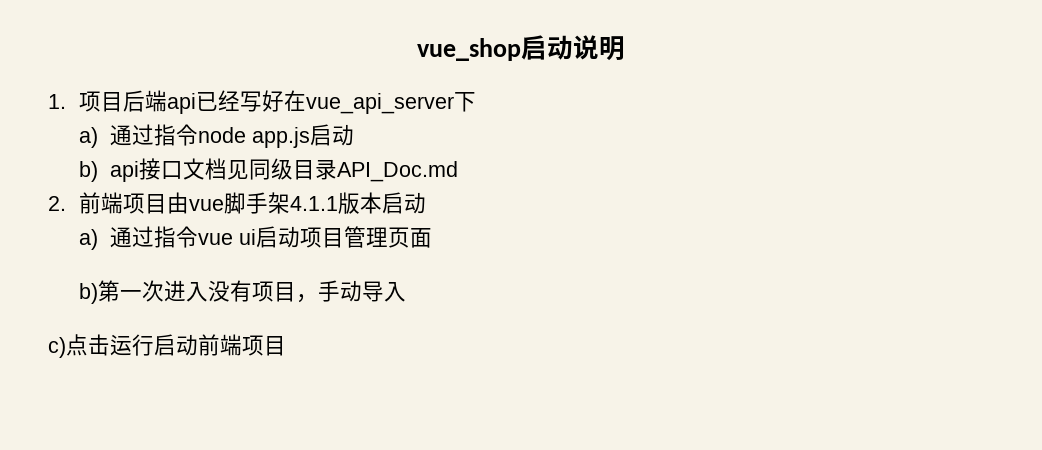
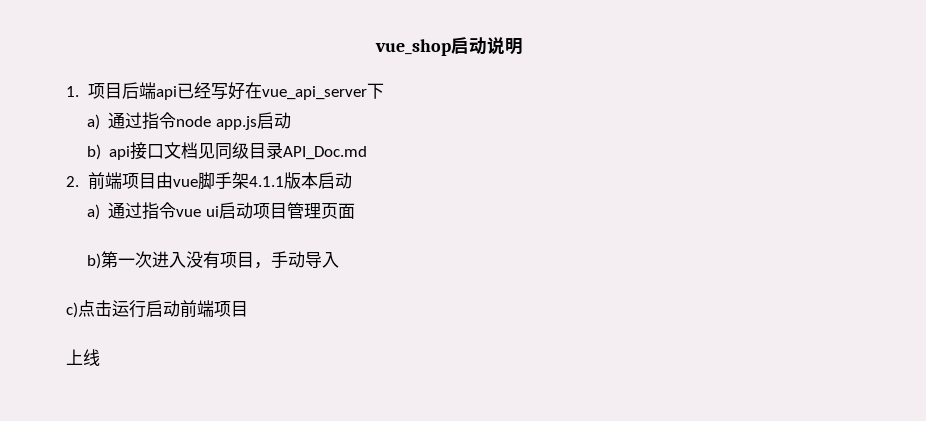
(286, 346) none -> [66,349,100,366] // 上线

